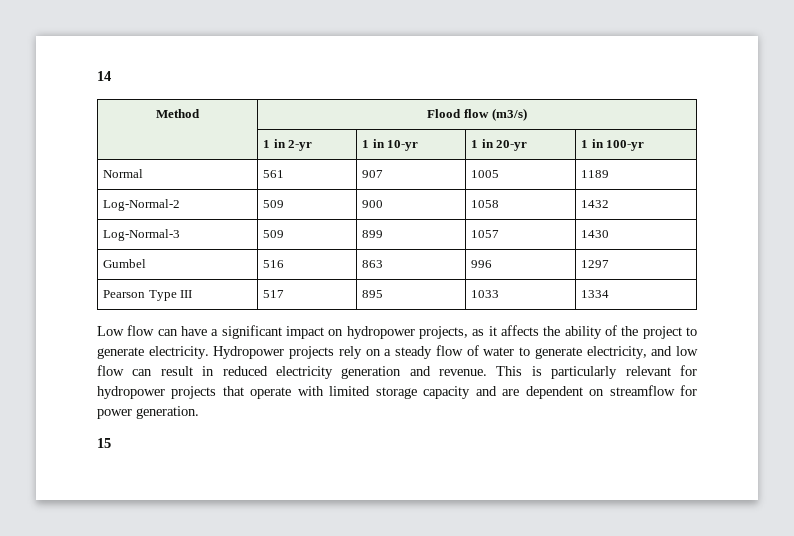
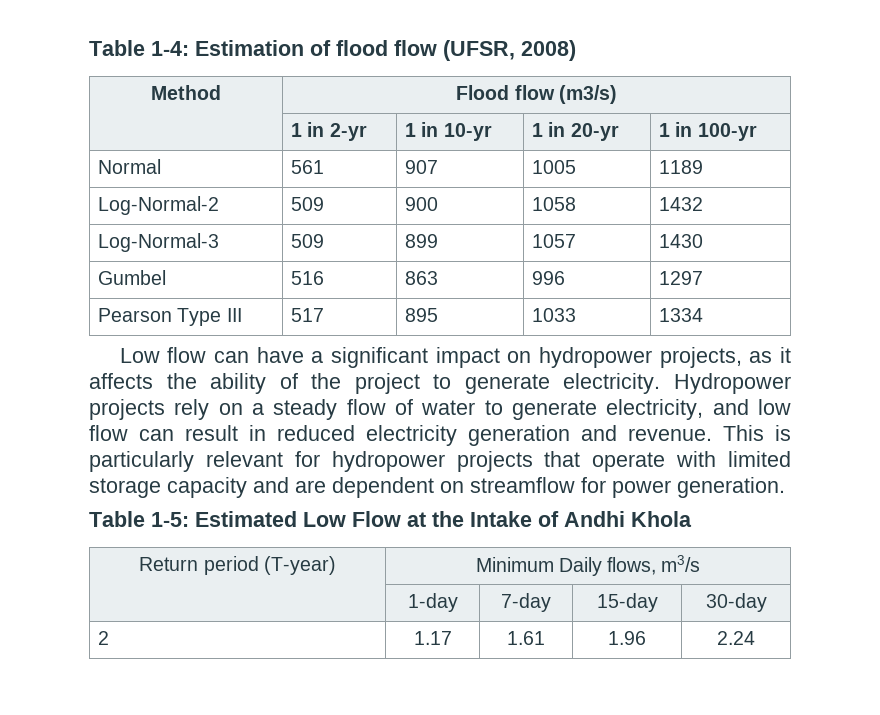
[97,71,111,81] 14 -> [89,40,576,61] Table 1-4: Estimation of flood flow (UFSR, 2008)
[97,438,111,448] 15 -> [89,511,692,527] [139,556,336,575] [475,555,701,576] [407,593,458,612] [501,593,551,612] [596,593,658,612] [705,593,767,612] [98,631,110,645] [413,631,452,645] [507,631,545,645] [608,631,646,645] [717,631,755,645] Table 1-5: Estimated Low Flow at the Intake of Andhi Khola // Return period (T-year) | Minimum Daily flows, m3/s // | 1-day | 7-day | 15-day | 30-day // 2 | 1.17 | 1.61 | 1.96 | 2.24

